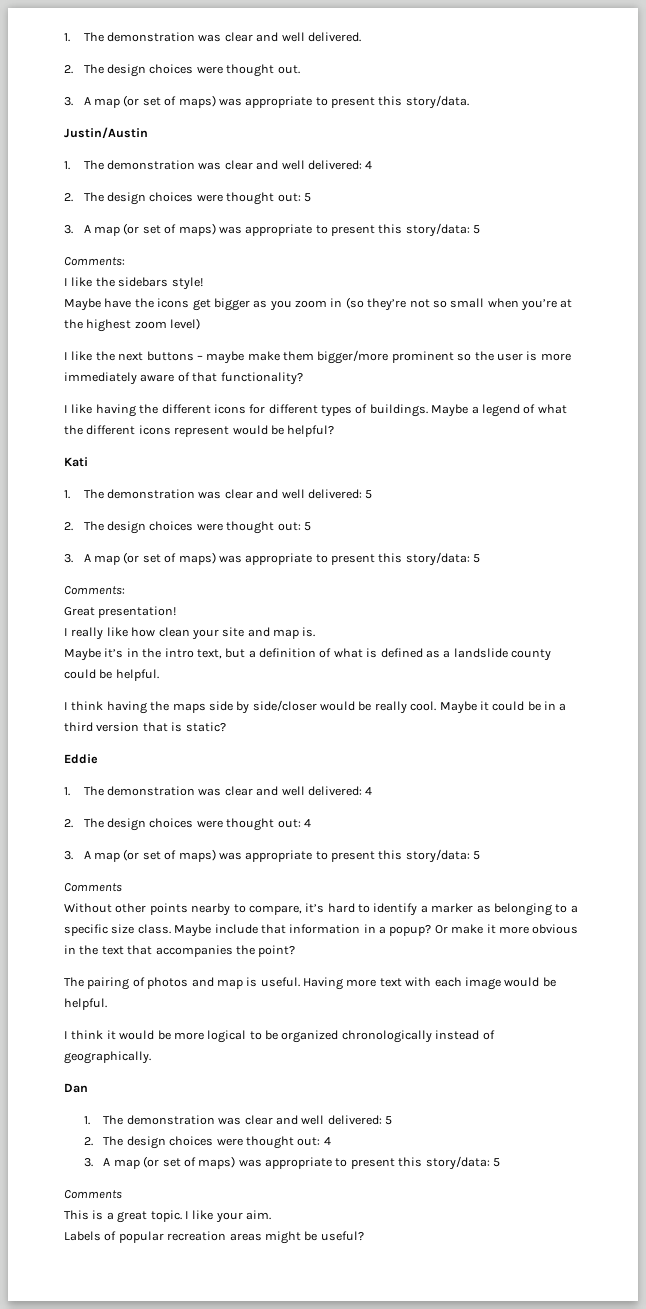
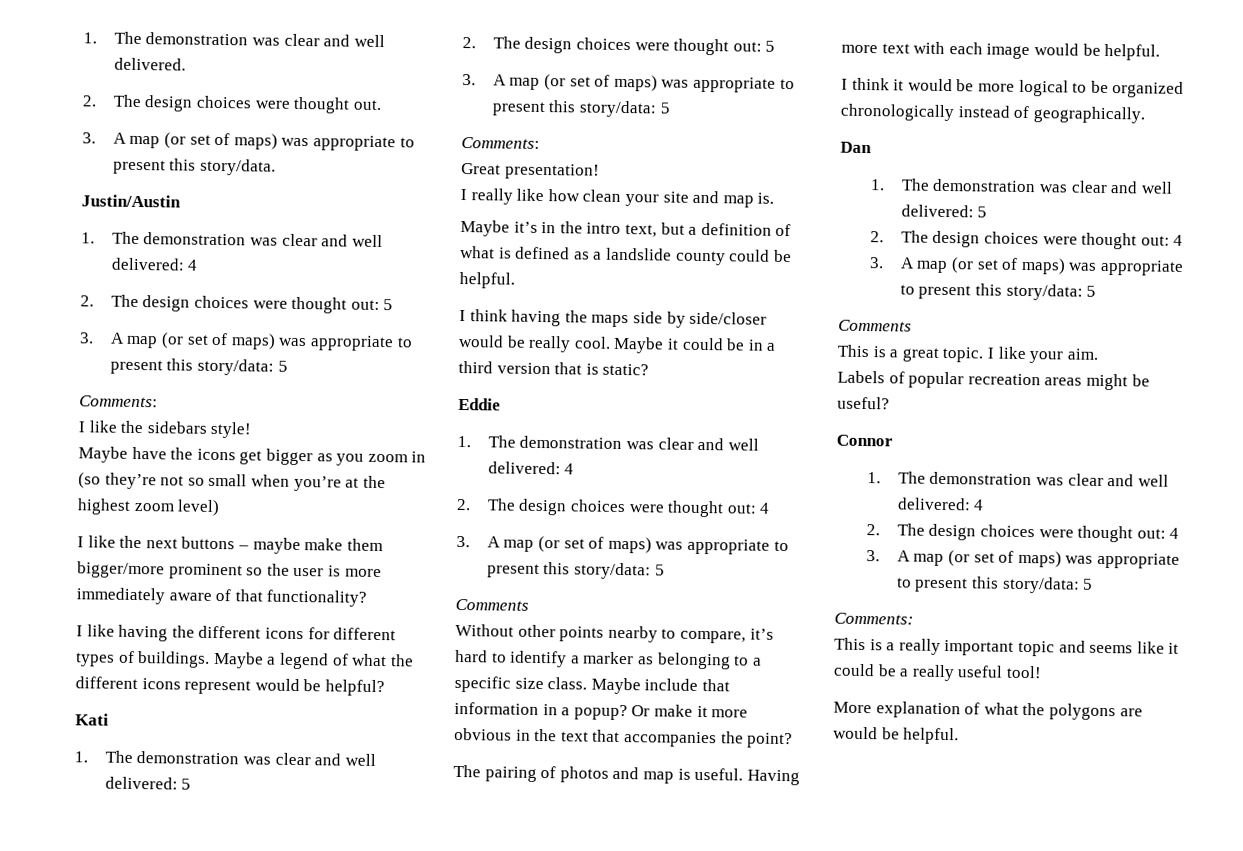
(364, 1236) none -> [836,434,893,447] [866,471,1169,487] [896,497,985,511] [865,523,1180,543] [865,550,1180,569] [896,576,1094,594] [834,612,914,625] [834,637,1180,657] [833,663,1042,682] [833,701,1143,721] [833,726,960,745] // Connor // 1. The demonstration was clear and well delivered: 4 // 2. The design choices were thought out: 4 // 3. A map (or set of maps) was appropriate to present this story/data: 5 // Comments: // This is a really important topic and seems like it could be a really useful tool! // More explanation of what the polygons are would be helpful.

